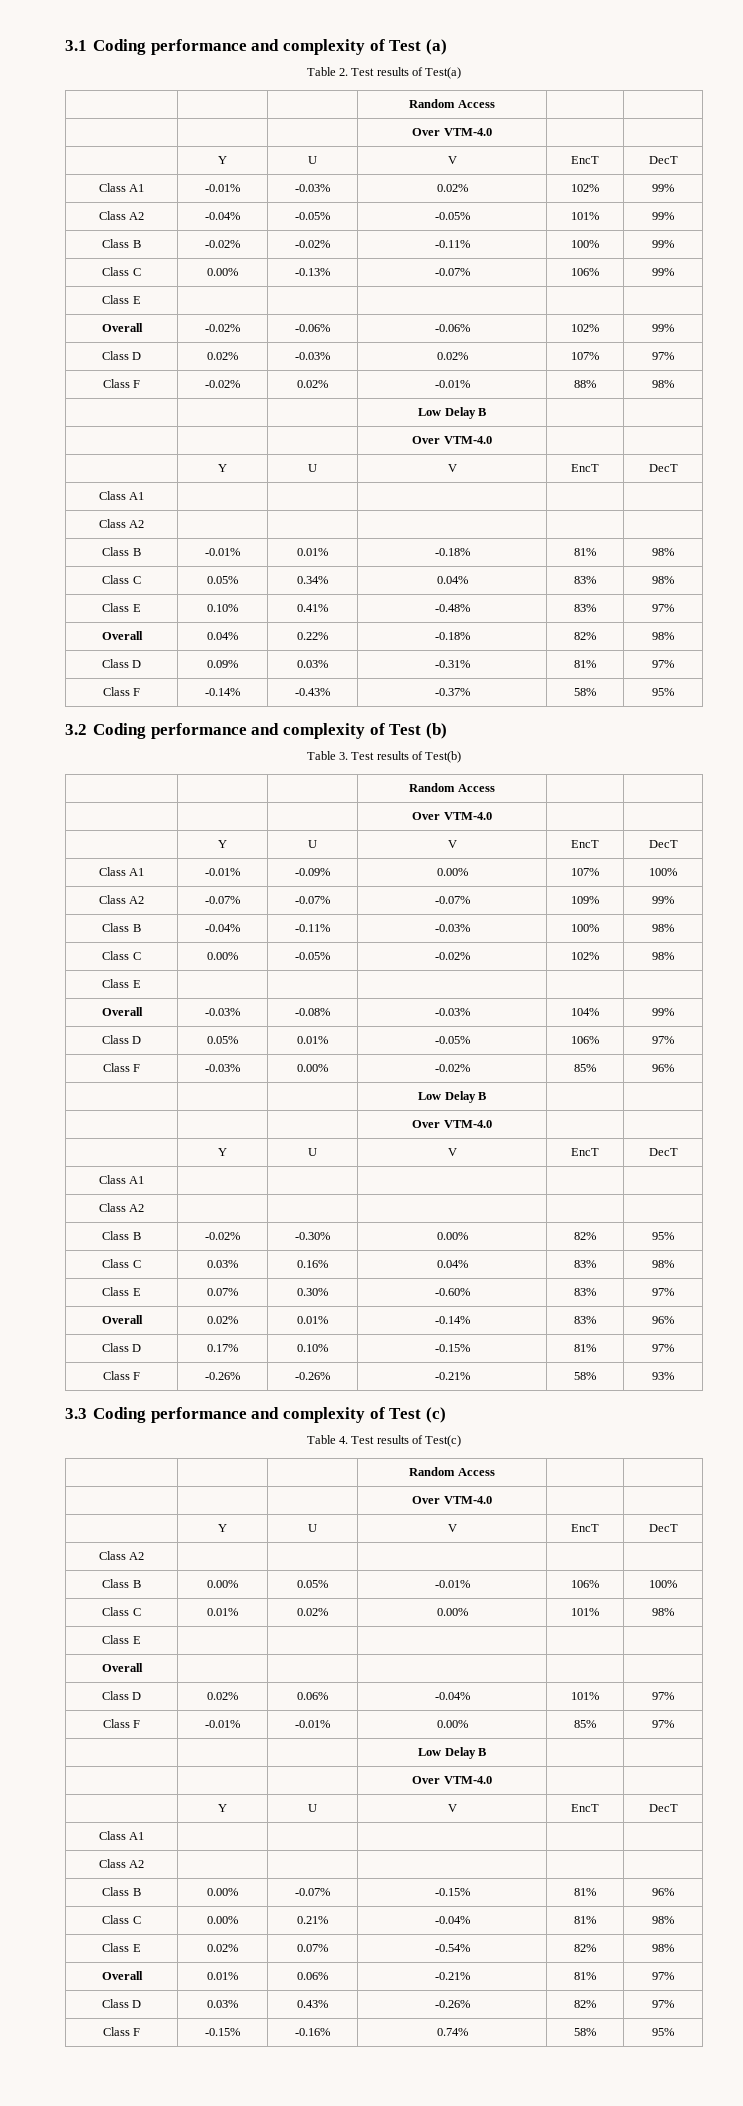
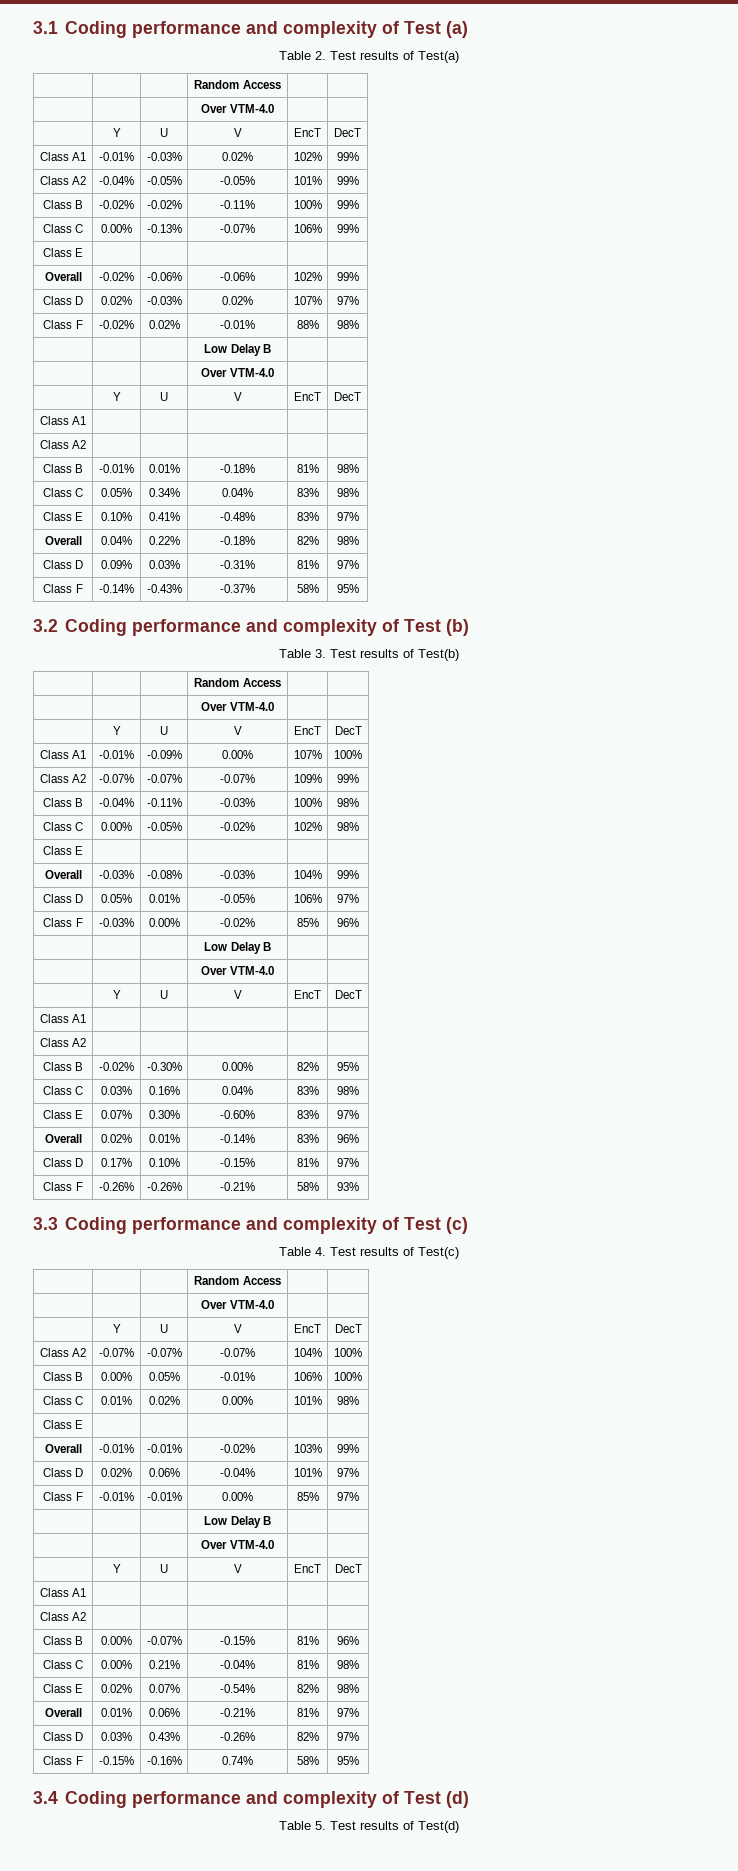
(145, 1556) | | | | -> [99,1348,134,1357] [146,1348,182,1357] [220,1348,255,1357] [293,1348,322,1357] [334,1348,362,1357] -0.07% | -0.07% | -0.07% | 104% | 100%
(143, 1667) | | | | -> [99,1444,134,1453] [146,1444,182,1453] [220,1444,255,1453] [293,1444,322,1453] [337,1444,359,1453] -0.01% | -0.01% | -0.02% | 103% | 99%
(674, 2032) none -> [33,1791,469,1808] [279,1821,459,1833] // 3.4 Coding performance and complexity of Test (d) // Table 5. Test results of Test(d)

